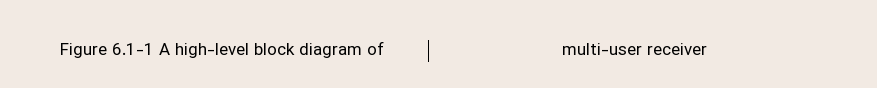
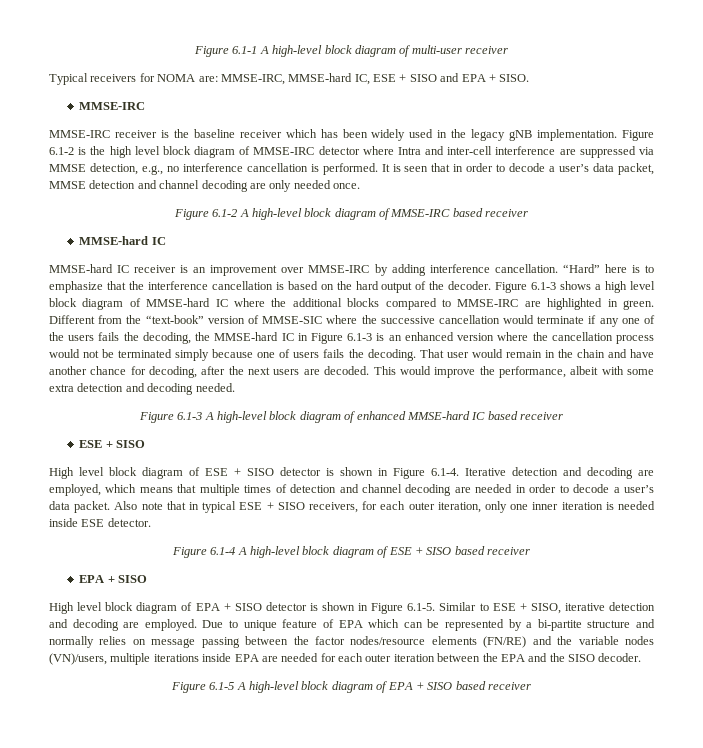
(707, 49) none -> [49,73,530,85] [79,102,146,110] [49,129,654,141] [49,146,654,158] [49,163,655,175] [49,180,360,192] [173,208,529,220] [79,236,166,245] [49,264,655,276] [49,281,656,293] [49,298,654,310] [49,315,655,327] [49,332,654,344] [49,349,654,361] [49,366,655,378] [49,383,235,395] [138,411,564,423] [79,440,146,448] [49,467,654,479] [49,484,655,496] [49,501,655,513] [49,518,151,527] [171,546,531,558] [79,575,148,583] [49,602,656,614] [49,619,655,631] [49,636,655,648] [49,653,642,665] [170,681,532,693] // Typical receivers for NOMA are: MMSE-IRC, MMSE-hard IC, ESE + SISO and EPA + SISO. // MMSE-IRC // MMSE-IRC receiver is the baseline receiver which has been widely used in the legacy gNB implementation. Figure 6.1-2 is the high level block diagram of MMSE-IRC detector where Intra and inter-cell interference are suppressed via MMSE detection, e.g., no interference cancellation is performed. It is seen that in order to decode a user’s data packet, MMSE detection and channel decoding are only needed once. // Figure 6.1-2 A high-level block diagram of MMSE-IRC based receiver // MMSE-hard IC // MMSE-hard IC receiver is an improvement over MMSE-IRC by adding interference cancellation. “Hard” here is to emphasize that the interference cancellation is based on the hard output of the decoder. Figure 6.1-3 shows a high level block diagram of MMSE-hard IC where the additional blocks compared to MMSE-IRC are highlighted in green. Different from the “text-book” version of MMSE-SIC where the successive cancellation would terminate if any one of the users fails the decoding, the MMSE-hard IC in Figure 6.1-3 is an enhanced version where the cancellation process would not be terminated simply because one of users fails the decoding. That user would remain in the chain and have another chance for decoding, after the next users are decoded. This would improve the performance, albeit with some extra detection and decoding needed. // Figure 6.1-3 A high-level block diagram of enhanced MMSE-hard IC based receiver // ESE + SISO // High level block diagram of ESE + SISO detector is shown in Figure 6.1-4. Iterative detection and decoding are employed, which means that multiple times of detection and channel decoding are needed in order to decode a user’s data packet. Also note that in typical ESE + SISO receivers, for each outer iteration, only one inner iteration is needed inside ESE detector. // Figure 6.1-4 A high-level block diagram of ESE + SISO based receiver // EPA + SISO // High level block diagram of EPA + SISO detector is shown in Figure 6.1-5. Similar to ESE + SISO, iterative detection and decoding are employed. Due to unique feature of EPA which can be represented by a bi-partite structure and normally relies on message passing between the factor nodes/resource elements (FN/RE) and the variable nodes (VN)/users, multiple iterations inside EPA are needed for each outer iteration between the EPA and the SISO decoder. // Figure 6.1-5 A high-level block diagram of EPA + SISO based receiver

